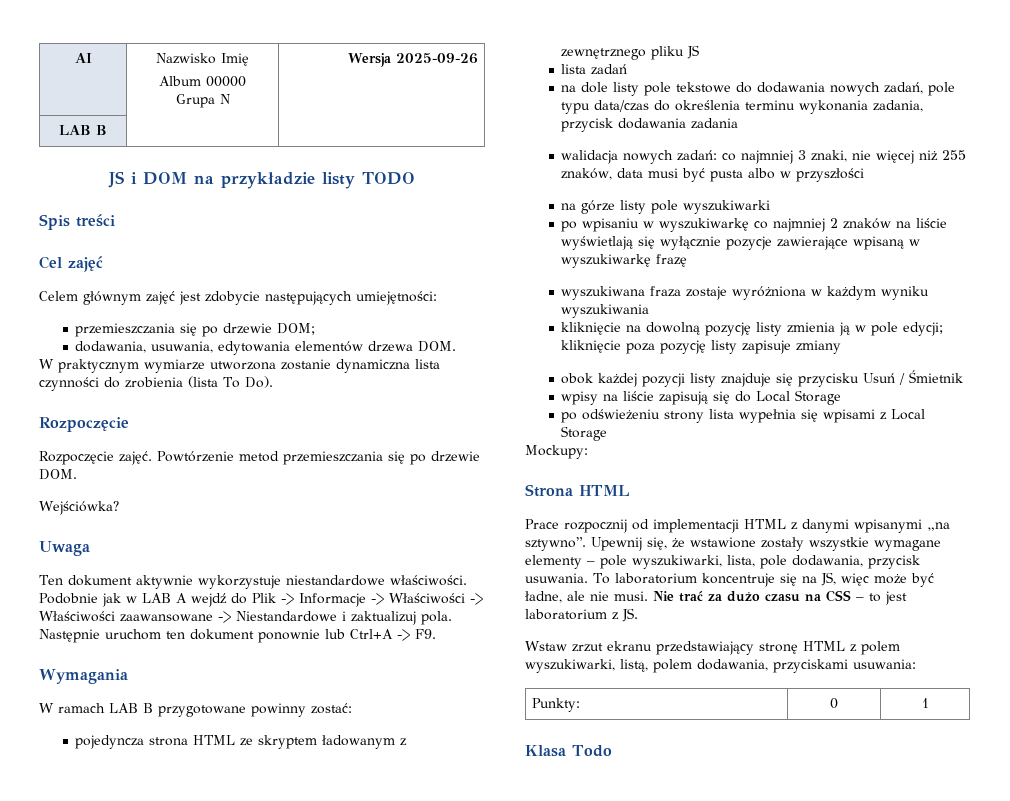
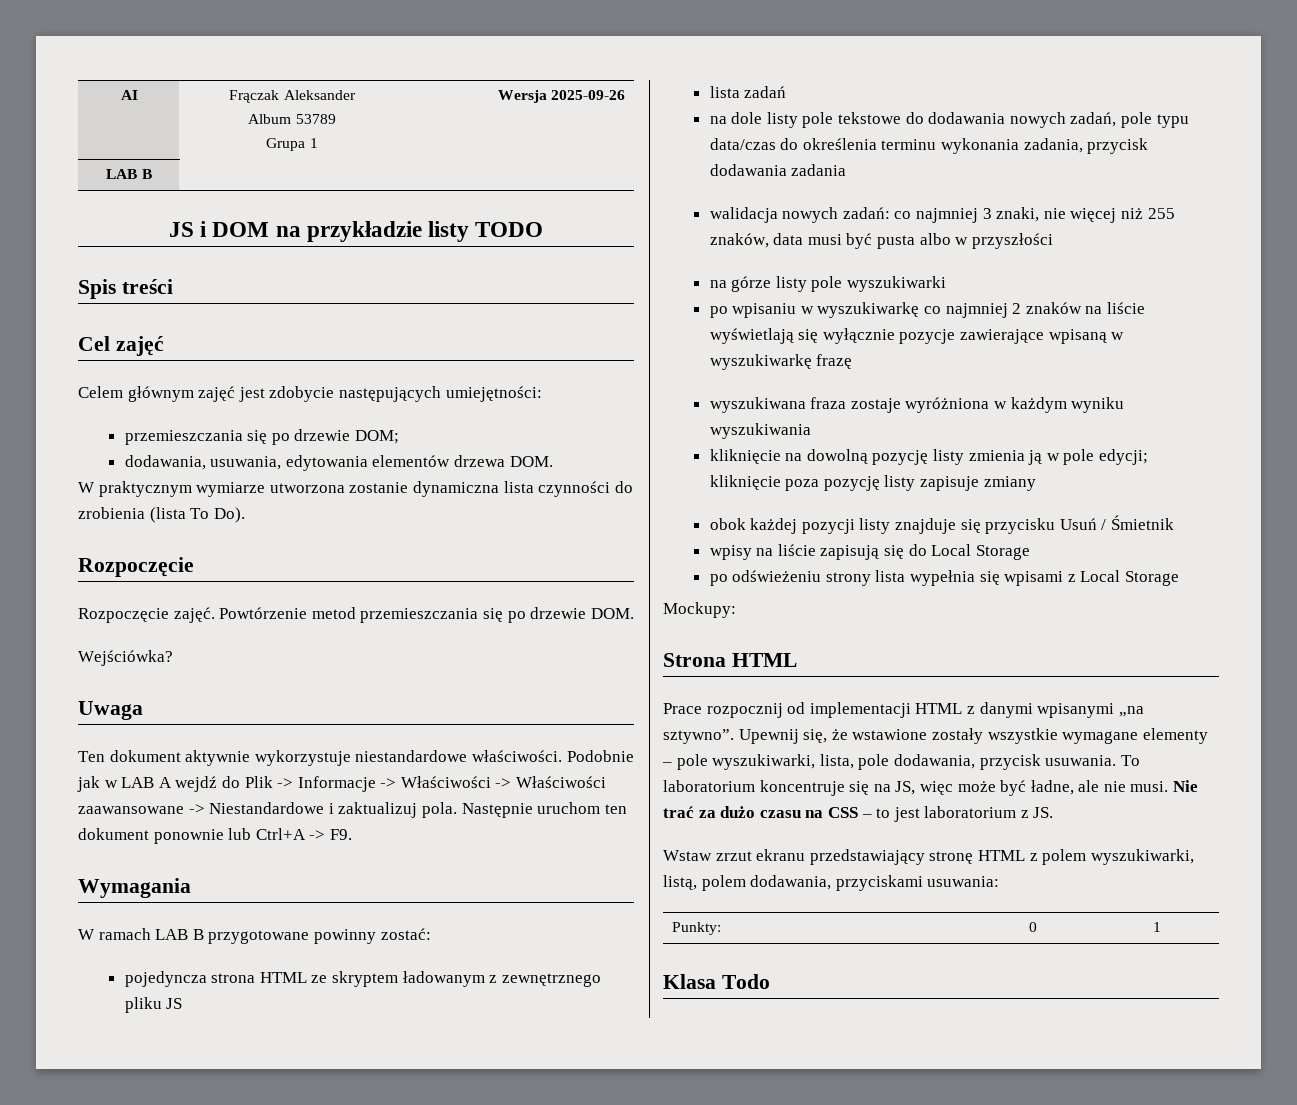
[156,53,250,66] Nazwisko Imię -> [229,90,356,103] Frączak Aleksander
[206,76,247,87] 00000 -> [295,114,336,124] 53789
[219,94,230,104] N -> [309,138,318,148] 1

